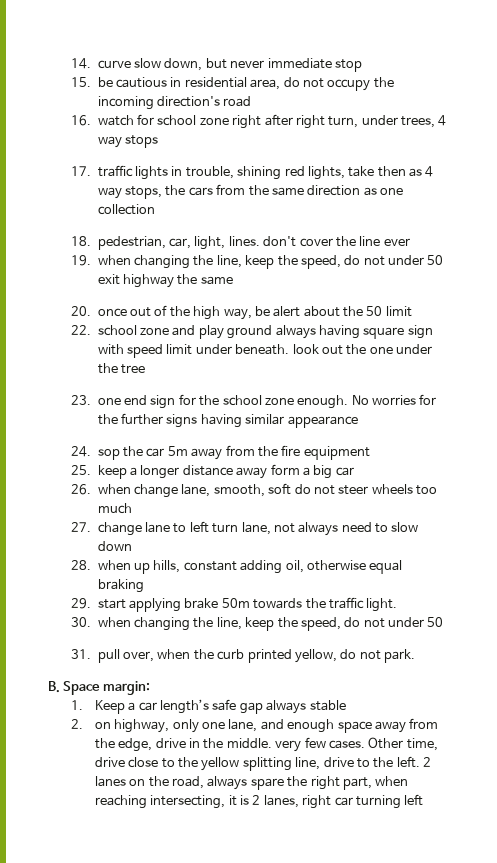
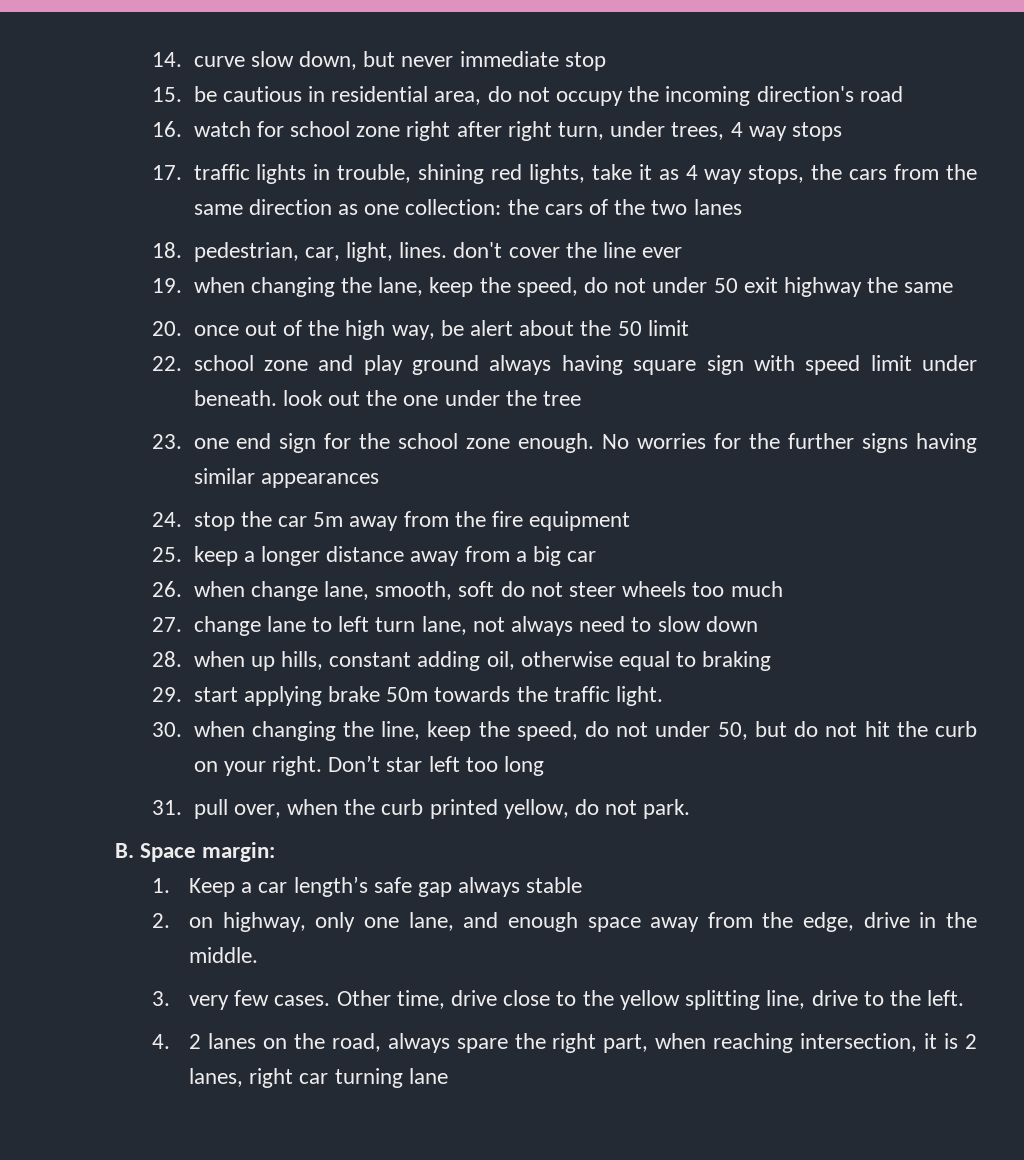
[377,166,406,177] then -> [638,164,652,180] it
[97,204,155,215] collection -> [405,199,742,215] collection: the cars of the two lanes
[216,255,242,268] line, -> [378,277,424,296] lane,
[287,416,358,428] appearance -> [260,473,379,488] appearances
[97,449,120,460] sop -> [193,512,235,531] stop
[270,464,300,475] form -> [464,546,510,562] from
(403, 567) none -> [676,652,697,667] to
[427,617,444,627] 50 -> [717,721,978,740] [193,755,544,776] 50, but do not hit the curb on your right. Don’t star left too long
(272, 743) none -> [151,991,170,1006] // 3.
(420, 762) none -> [151,1034,170,1049] // 4.
[150,795,226,809] intersecting, -> [800,1033,918,1052] intersection,
[404,794,424,806] left -> [408,1068,448,1084] lane

